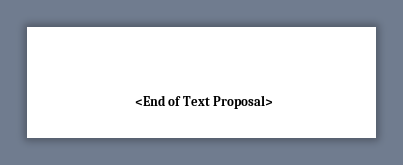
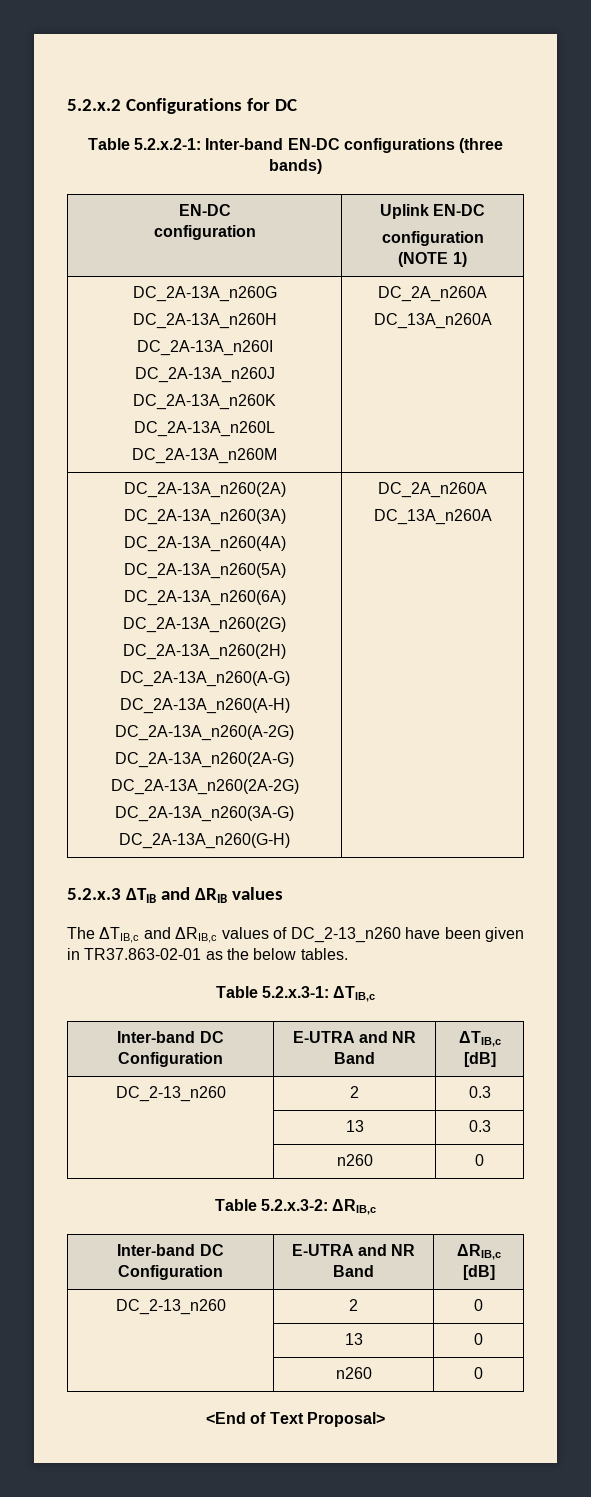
(134, 100) none -> [67,98,297,114] [87,138,504,153] [269,159,322,174] [178,204,231,216] [153,225,256,240] [379,204,486,219] [381,231,484,246] [398,252,467,267] [132,286,277,302] [132,313,277,329] [136,340,273,356] [134,367,275,383] [133,394,276,410] [134,421,275,437] [132,448,277,464] [378,286,488,302] [373,313,492,329] [123,482,286,498] [123,509,286,525] [123,536,286,552] [123,563,286,579] [123,590,286,606] [123,617,286,633] [123,644,286,660] [119,671,290,687] [119,698,290,714] [115,725,294,741] [115,752,294,768] [110,779,299,795] [115,806,294,822] [119,833,290,849] [378,482,488,498] [373,509,492,525] [67,887,283,903] [67,927,524,943] [67,948,348,960] [215,986,376,1002] [117,1031,224,1043] [118,1052,223,1067] [292,1031,417,1043] [334,1052,376,1064] [458,1031,501,1047] [463,1052,496,1067] [115,1086,226,1102] [350,1086,360,1098] [468,1086,491,1098] [345,1120,364,1132] [468,1120,491,1132] [336,1154,373,1166] [475,1154,485,1166] [214,1199,377,1215] [117,1244,224,1256] [118,1265,223,1280] [291,1244,416,1256] [333,1265,375,1277] [456,1244,501,1260] [462,1265,495,1280] [115,1299,226,1315] [349,1299,359,1311] [474,1299,484,1311] [344,1333,363,1345] [474,1333,484,1345] [335,1367,372,1379] [474,1367,484,1379] 5.2.x.2 Configurations for DC // Table 5.2.x.2-1: Inter-band EN-DC configurations (three bands) // EN-DC // configuration | Uplink EN-DC // configuration // (NOTE 1) // DC_2A-13A_n260G // DC_2A-13A_n260H // DC_2A-13A_n260I // DC_2A-13A_n260J // DC_2A-13A_n260K // DC_2A-13A_n260L // DC_2A-13A_n260M | DC_2A_n260A // DC_13A_n260A // DC_2A-13A_n260(2A) // DC_2A-13A_n260(3A) // DC_2A-13A_n260(4A) // DC_2A-13A_n260(5A) // DC_2A-13A_n260(6A) // DC_2A-13A_n260(2G) // DC_2A-13A_n260(2H) // DC_2A-13A_n260(A-G) // DC_2A-13A_n260(A-H) // DC_2A-13A_n260(A-2G) // DC_2A-13A_n260(2A-G) // DC_2A-13A_n260(2A-2G) // DC_2A-13A_n260(3A-G) // DC_2A-13A_n260(G-H) | DC_2A_n260A // DC_13A_n260A // 5.2.x.3 ∆TIB and ∆RIB values // The ΔTIB,c and ΔRIB,c values of DC_2-13_n260 have been given in TR37.863-02-01 as the below tables. // Table 5.2.x.3-1: ΔTIB,c // Inter-band DC Configuration | E-UTRA and NR Band | ΔTIB,c [dB] // DC_2-13_n260 | 2 | 0.3 // | 13 | 0.3 // | n260 | 0 // Table 5.2.x.3-2: ΔRIB,c // Inter-band DC Configuration | E-UTRA and NR Band | ΔRIB,c [dB] // DC_2-13_n260 | 2 | 0 // | 13 | 0 // | n260 | 0 //

